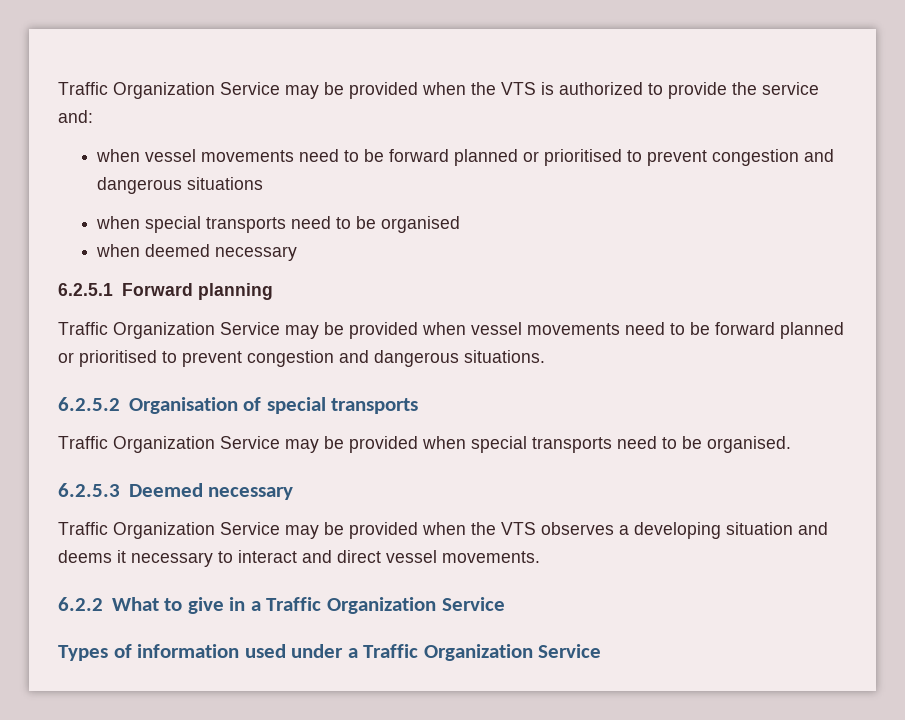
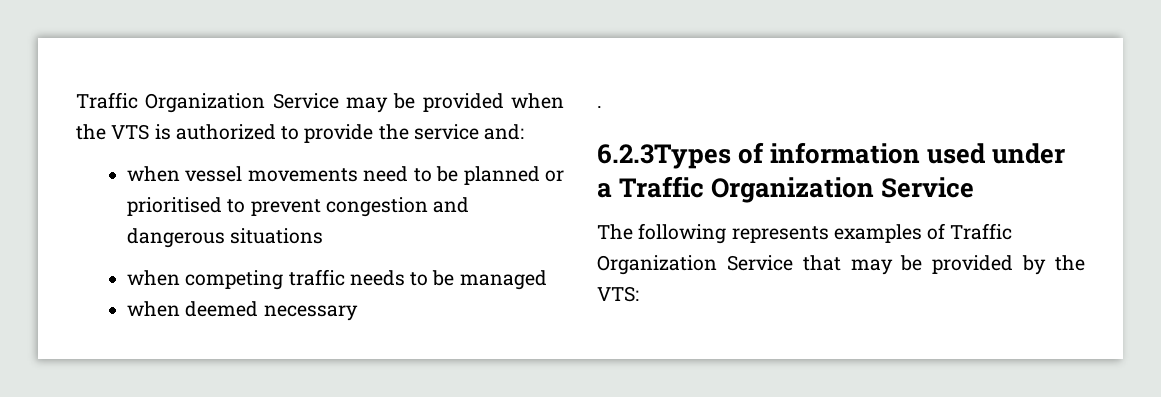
[389,149,450,162] forward -> (459, 174) none
[145,216,461,233] special transports need to be organised -> [185,269,547,290] competing traffic needs to be managed
[58,283,273,300] [58,322,844,339] [58,350,545,367] [58,397,419,414] [58,436,791,453] [58,483,294,500] [58,522,828,539] [58,550,540,567] [58,597,505,614] [58,645,108,661] 6.2.5.1 Forward planning // Traffic Organization Service may be provided when vessel movements need to be forward planned or prioritised to prevent congestion and dangerous situations. // 6.2.5.2 Organisation of special transports // Traffic Organization Service may be provided when special transports need to be organised. // 6.2.5.3 Deemed necessary // Traffic Organization Service may be provided when the VTS observes a developing situation and deems it necessary to interact and direct vessel movements. // 6.2.2 What to give in a Traffic Organization Service // Types -> [597,106,602,108] [597,144,731,169] . // 6.2.3Types
(602, 651) none -> [597,223,1013,244] [597,255,1085,275] [597,286,639,302] // The following represents examples of Traffic Organization Service that may be provided by the VTS:

